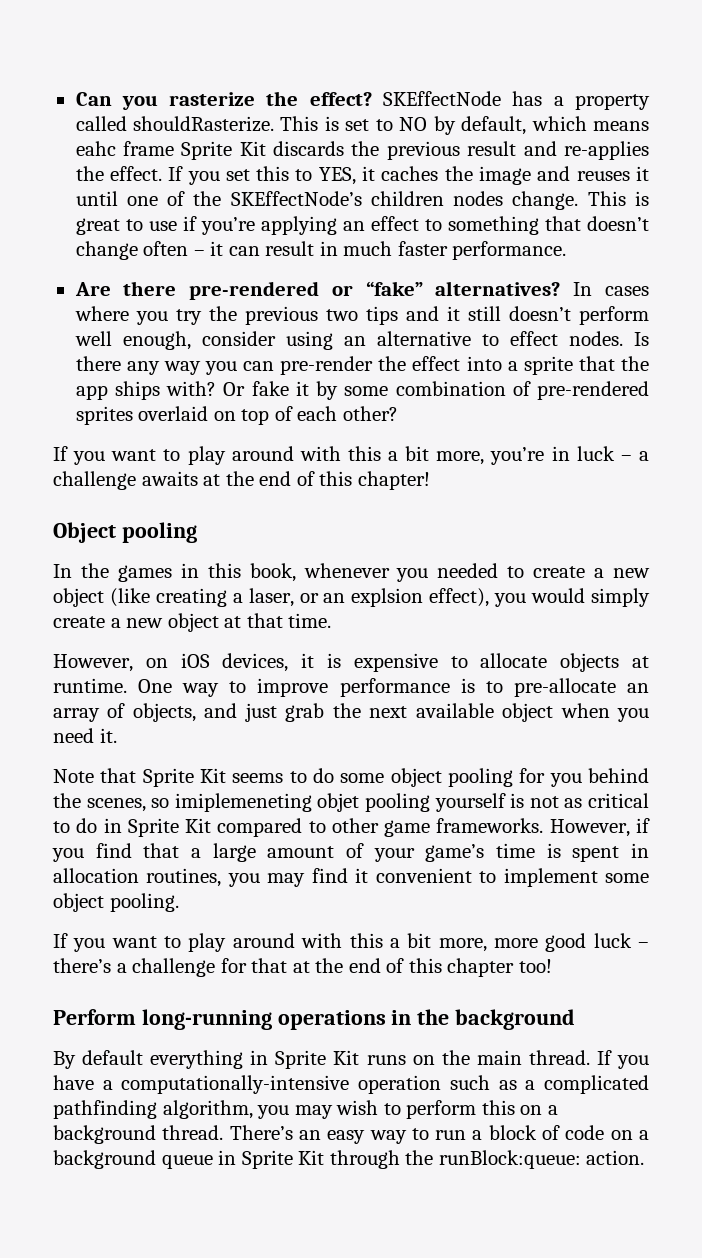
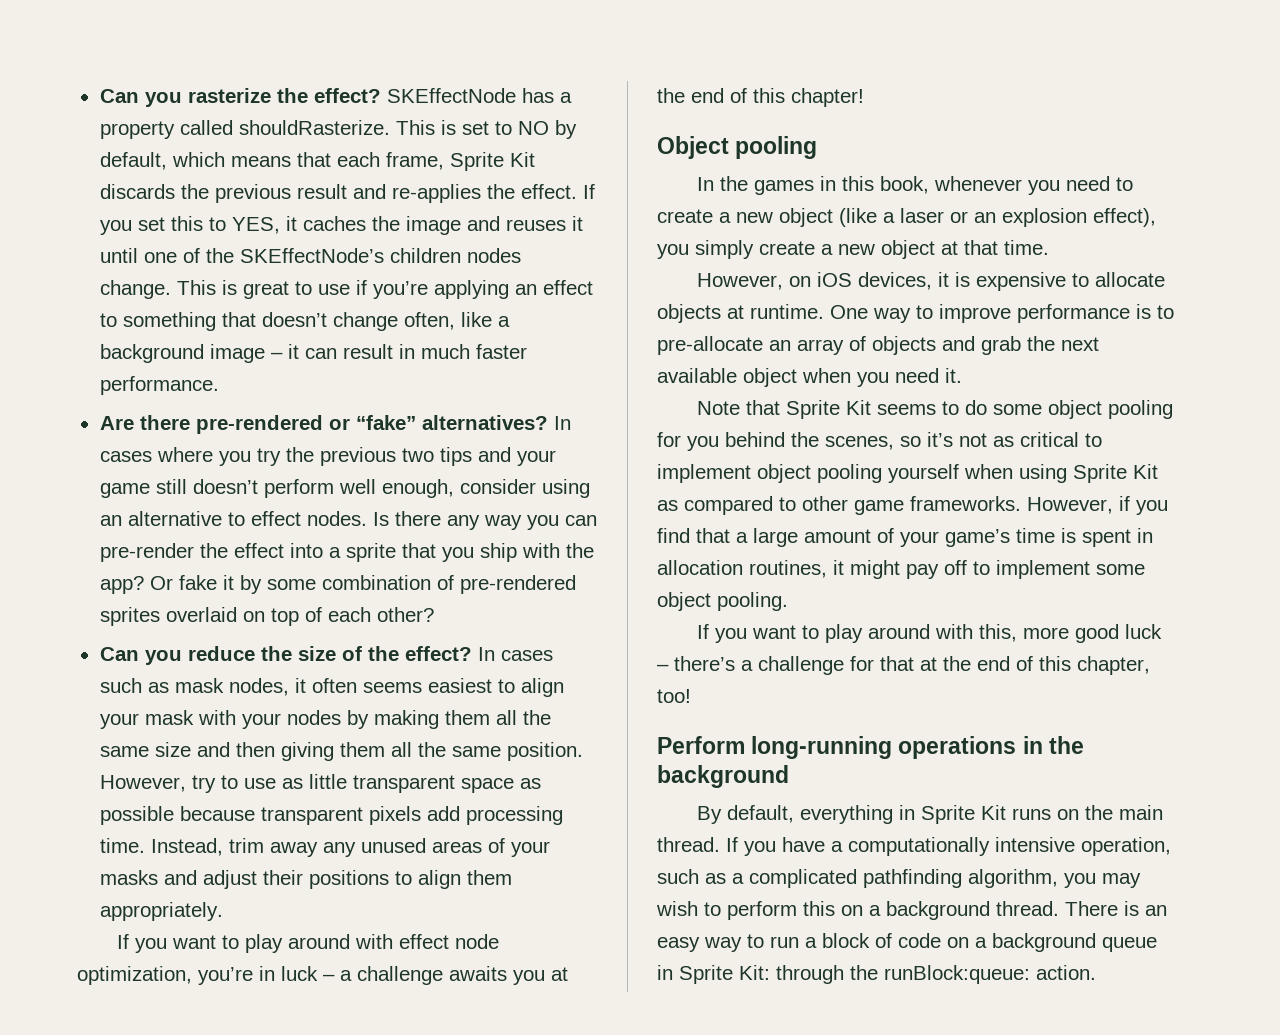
[75,141,174,156] eahc frame -> [296,152,444,170] that each frame,
[143,241,189,256] often -> [403,312,510,330] [99,344,265,363] often, like a background image
[446,306,460,321] it -> [516,450,556,466] [99,483,150,498] your game
[621,356,650,371] [75,381,217,400] the app ships with? -> [441,543,594,562] [99,576,144,594] you ship with the app?
[53,446,485,465] // If you want to play around with this a bit more, -> [99,646,553,665] [99,678,564,697] [99,710,551,729] [99,742,583,761] [99,774,541,793] [99,806,563,825] [99,838,550,857] [99,870,512,889] [99,902,223,921] [117,934,500,953] [77,966,192,985] // Can you reduce the size of the effect? In cases such as mask nodes, it often seems easiest to align your mask with your nodes by making them all the same size and then giving them all the same position. However, try to use as little transparent space as possible because transparent pixels add processing time. Instead, trim away any unused areas of your masks and adjust their positions to align them appropriately. // If you want to play around with effect node optimization,
(198, 478) none -> [513,970,545,985] you
[437,563,499,578] needed -> [1066,176,1111,191] need
[155,588,294,607] creating a laser, -> [883,208,944,223] a laser
[351,588,424,607] explsion -> [1002,208,1087,227] explosion
[531,588,586,603] would -> (689, 251) none
[132,703,277,722] objects, and just -> [872,336,975,355] objects and
[174,793,650,812] [53,818,212,837] imiplemeneting objet pooling yourself is not as critical to do in Sprite Kit -> [927,432,1102,447] [657,464,1158,483] [657,500,678,511] it’s not as critical to implement object pooling yourself when using Sprite Kit as
[227,868,472,887] you may find it convenient -> [833,560,967,579] it might pay off
[349,933,487,952] this a bit more, -> [979,624,1018,642] this,
[447,958,515,977] chapter -> [1077,656,1150,675] chapter,
[82,1050,144,1065] default -> [727,805,795,823] default,
[121,1075,442,1094] computationally-intensive operation -> [848,837,1171,856] computationally intensive operation,
[229,1125,293,1140] There’s -> [1065,901,1139,916] There is
[298,1150,325,1165] Kit -> [739,965,770,980] Kit:

